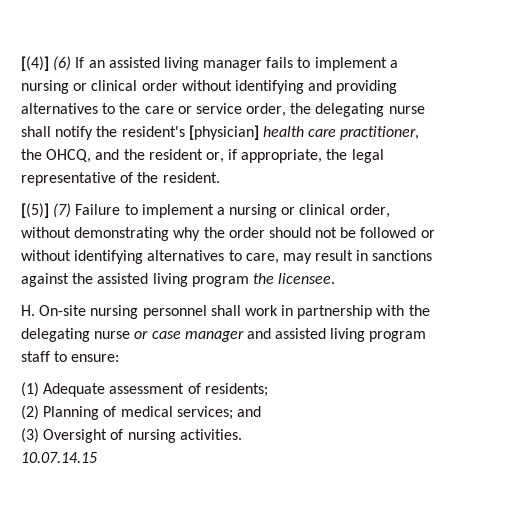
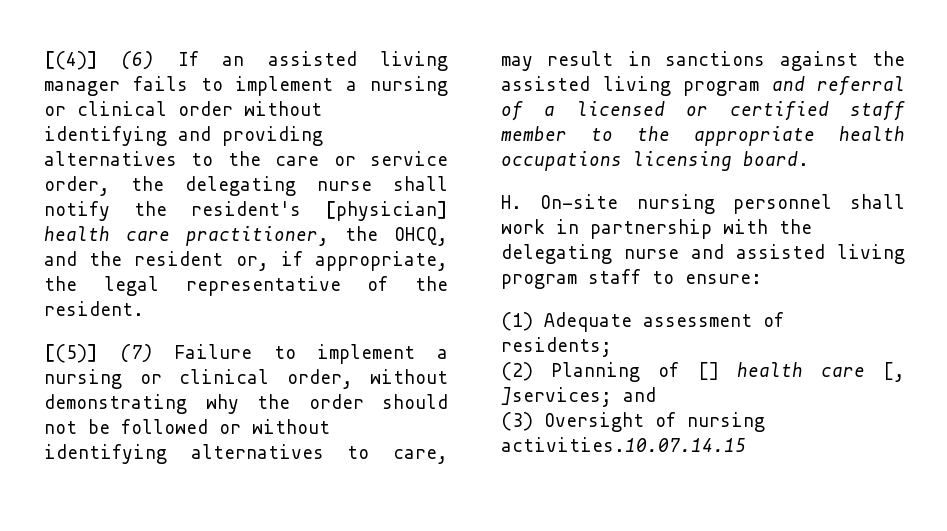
[252,273,336,284] the licensee. -> [771,76,905,96] [501,101,905,121] [501,126,905,146] [501,151,809,171] and referral of a licensed or certified staff member to the appropriate health occupations licensing board.
[134,331,244,342] or case manager -> (679, 254) none
[120,406,233,420] medical services; -> [697,362,905,382] [501,387,612,407] [] health care [, ]services;
[179,429,242,440] [21,452,97,463] activities. // 10.07.14.15 -> [501,437,746,452] activities.10.07.14.15

